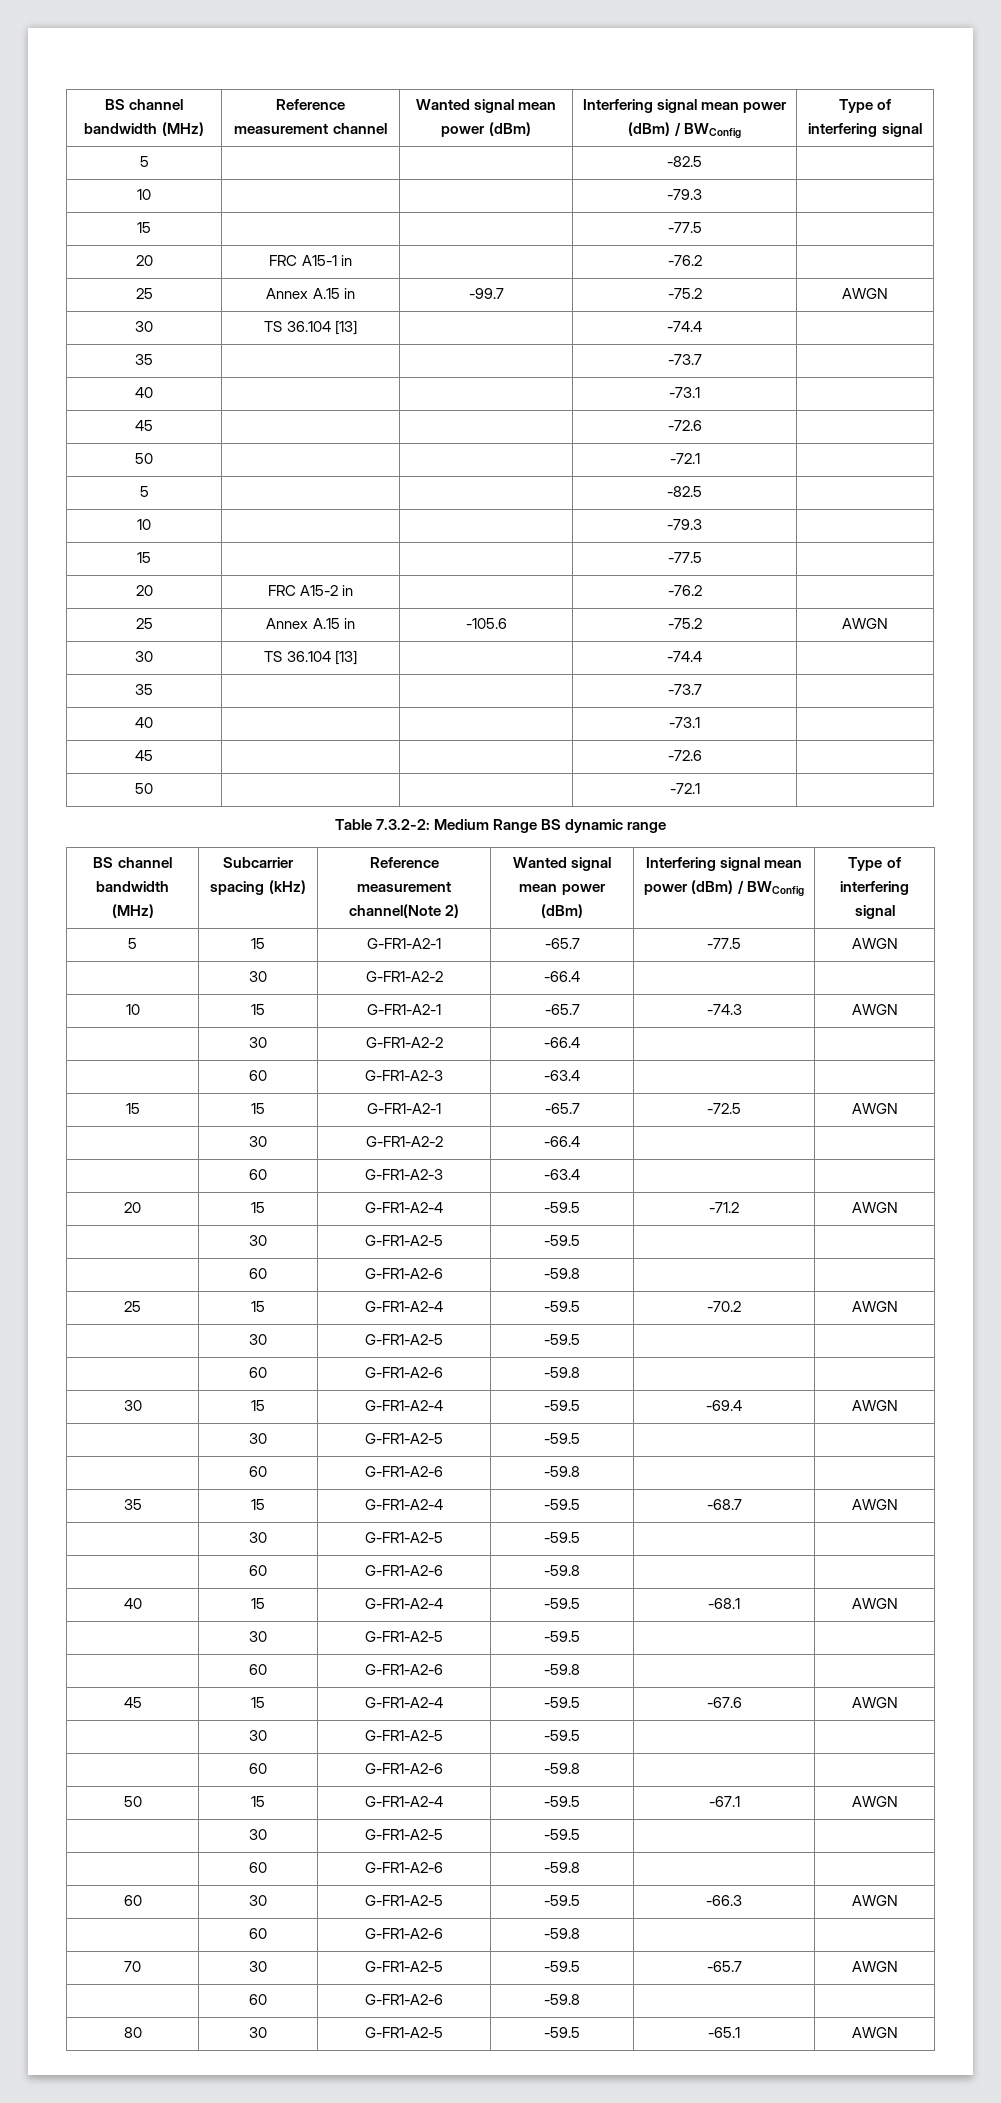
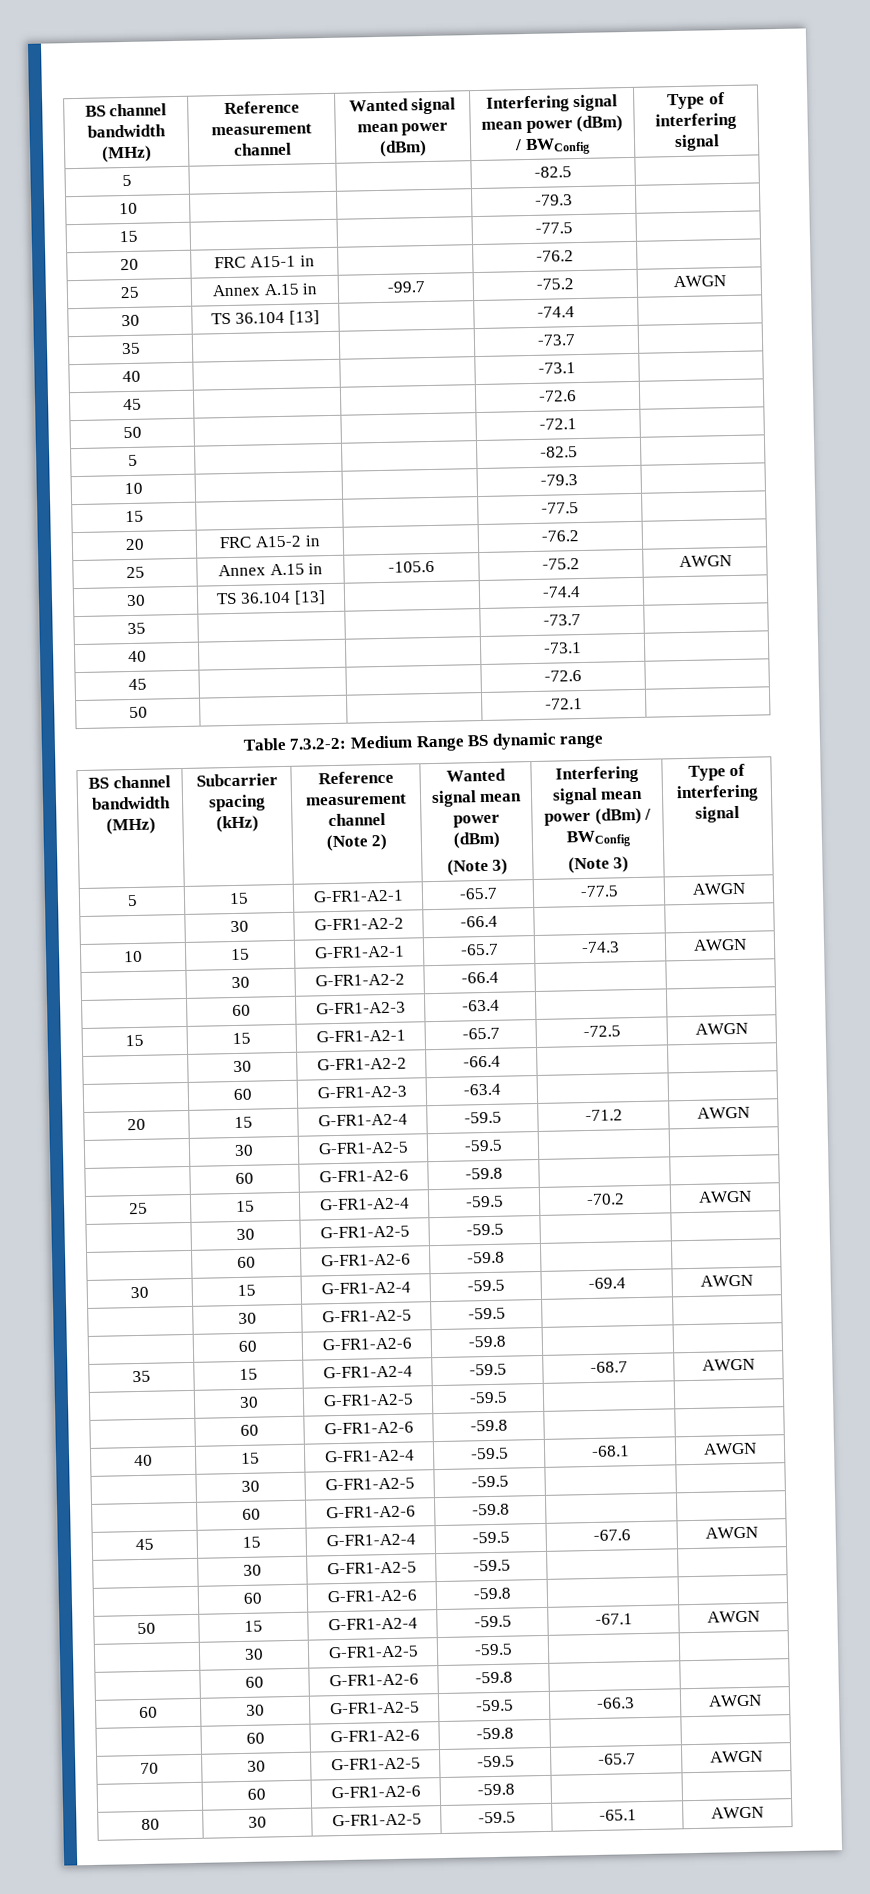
[348,904,441,918] channel(Note -> [327,812,386,827] [325,834,369,852] channel // (Note
[645,857,803,871] [644,880,804,896] | Interfering signal mean power (dBm) / BWConfig -> [446,858,509,876] [554,765,639,784] [551,787,644,805] [543,807,652,826] [565,830,631,848] [567,856,630,874] // (Note 3) | Interfering signal mean power (dBm) / BWConfig // (Note 3)

